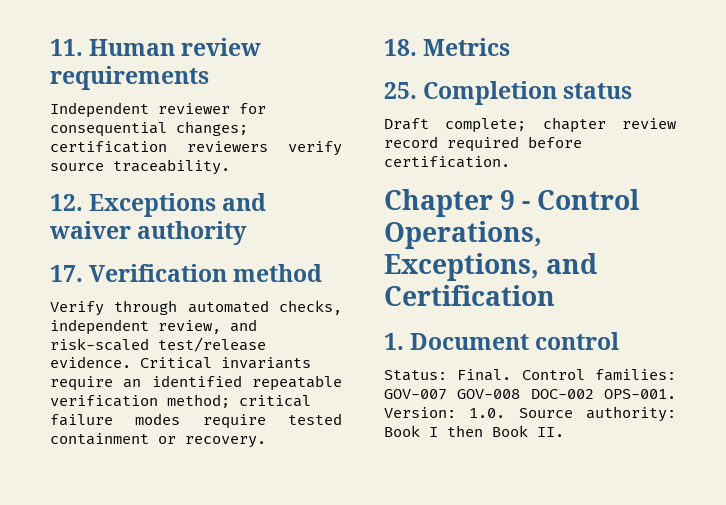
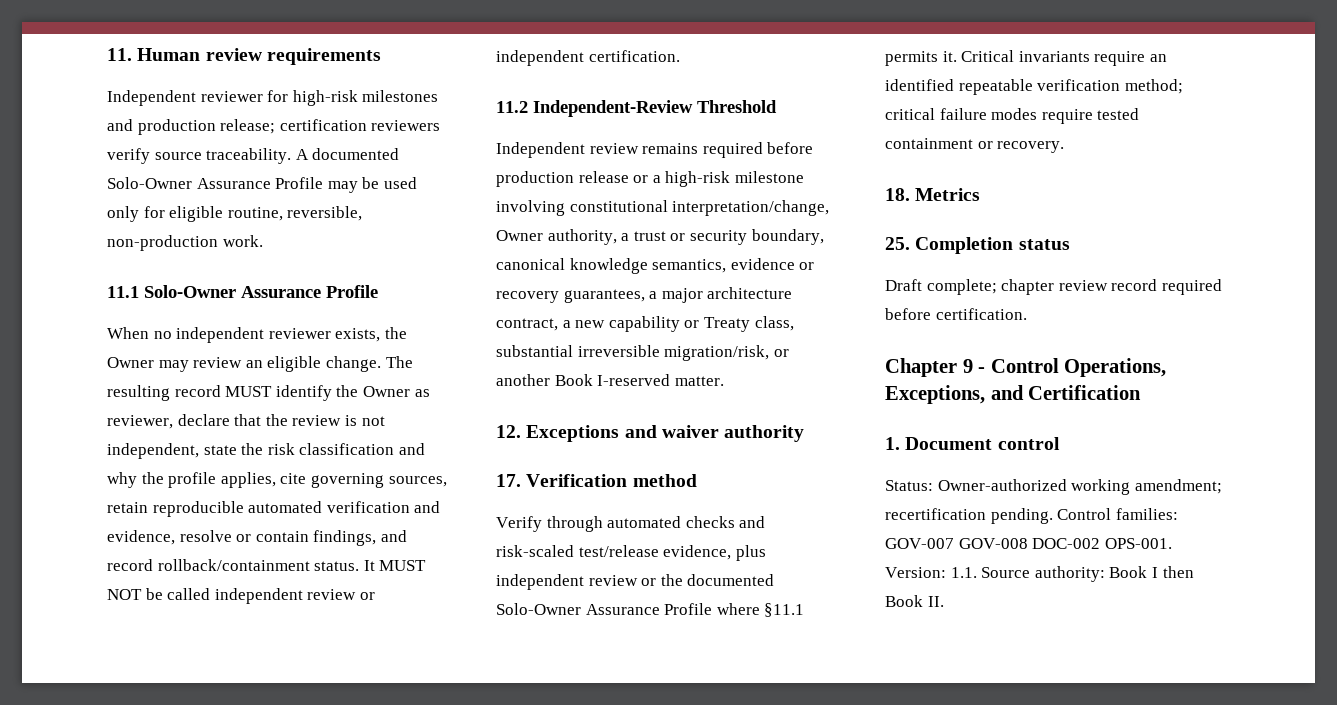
[50,121,248,137] consequential changes; -> [292,90,439,106] [107,119,276,135] high-risk milestones and production release;
(230, 167) none -> [295,148,400,160] [107,177,417,193] [107,206,363,222] [107,235,263,251] [107,285,378,298] [107,327,407,343] [107,356,413,372] [107,385,430,401] [107,414,385,429] [107,443,425,459] [107,472,447,488] [107,501,441,517] [107,530,407,546] [107,559,427,571] [107,588,375,604] [496,50,680,66] [496,100,777,117] [496,142,814,158] [496,171,804,187] [496,200,830,216] [496,229,824,245] [496,258,815,274] [496,287,793,303] [496,316,794,332] [496,345,789,361] [496,374,724,386] A documented Solo-Owner Assurance Profile may be used only for eligible routine, reversible, non-production work. // 11.1 Solo-Owner Assurance Profile // When no independent reviewer exists, the Owner may review an eligible change. The resulting record MUST identify the Owner as reviewer, declare that the review is not independent, state the risk classification and why the profile applies, cite governing sources, retain reproducible automated verification and evidence, resolve or contain findings, and record rollback/containment status. It MUST NOT be called independent review or independent certification. // 11.2 Independent-Review Threshold // Independent review remains required before production release or a high-risk milestone involving constitutional interpretation/change, Owner authority, a trust or security boundary, canonical knowledge semantics, evidence or recovery guarantees, a major architecture contract, a new capability or Treaty class, substantial irreversible migration/risk, or another Book I-reserved matter.
[279,300,342,315] [50,319,257,335] [50,337,266,352] [50,356,131,368] checks, independent review, and risk-scaled test/release evidence. -> [685,516,766,528] [496,545,766,561] [496,574,775,590] [496,603,805,617] [885,51,957,66] checks and risk-scaled test/release evidence, plus independent review or the documented Solo-Owner Assurance Profile where §11.1 permits it.
[457,369,512,381] Final. -> [937,479,1222,495] [885,508,1053,524] Owner-authorized working amendment; recertification pending.
[469,408,506,418] 1.0. -> [950,567,977,578] 1.1.

